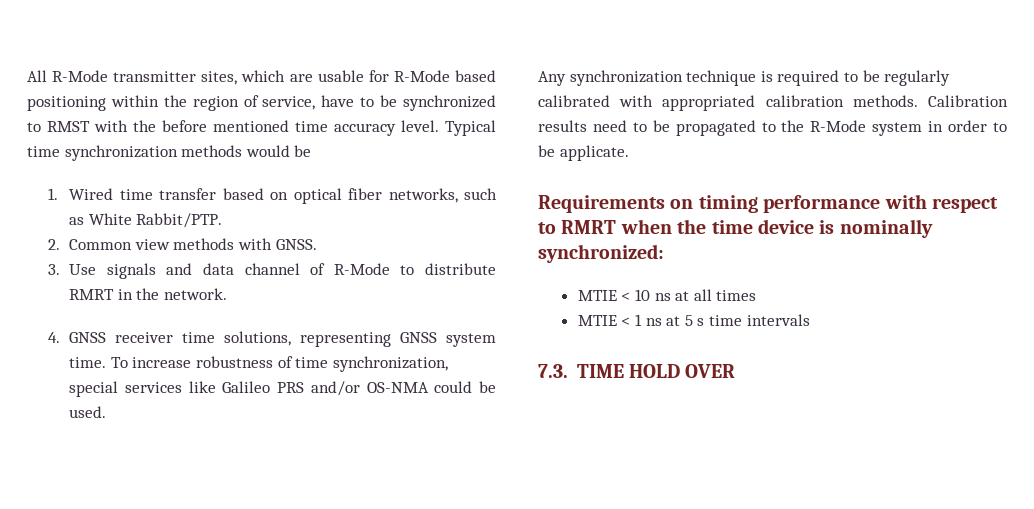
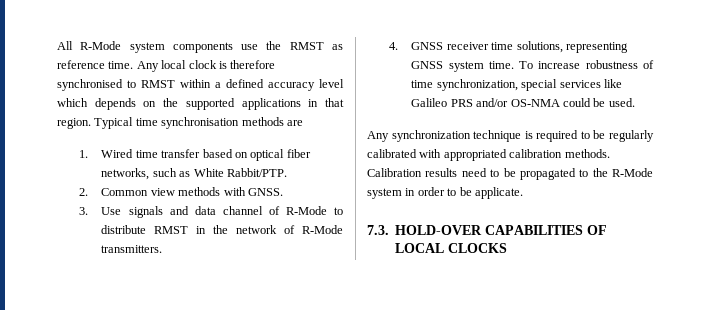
[113,70,496,85] [27,95,497,111] [27,120,496,136] [27,145,312,161] transmitter sites, which are usable for R-Mode based positioning within the region of service, have to be synchronized to RMST with the before mentioned time accuracy level. Typical time synchronization methods would be -> [129,41,343,53] [57,60,276,72] [57,79,344,91] [57,98,345,110] [57,117,303,129] system components use the RMST as reference time. Any local clock is therefore synchronised to RMST within a defined accuracy level which depends on the supported applications in that region. Typical time synchronisation methods are
[69,289,115,300] RMRT -> [154,226,189,234] RMST
[163,288,227,300] network. -> [236,225,343,234] [101,245,163,253] network of R-Mode transmitters.
[538,194,998,213] [538,219,933,238] [538,244,664,263] [577,289,757,301] [577,314,810,326] [538,364,736,378] Requirements on timing performance with respect to RMRT when the time device is nominally synchronized: // MTIE < 10 ns at all times // MTIE < 1 ns at 5 s time intervals // 7.3. TIME HOLD OVER -> [367,225,608,235] [395,243,508,253] 7.3. HOLD-OVER CAPABILITIES OF LOCAL CLOCKS

